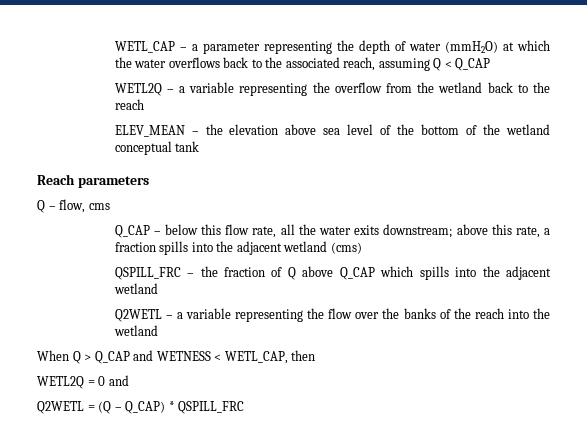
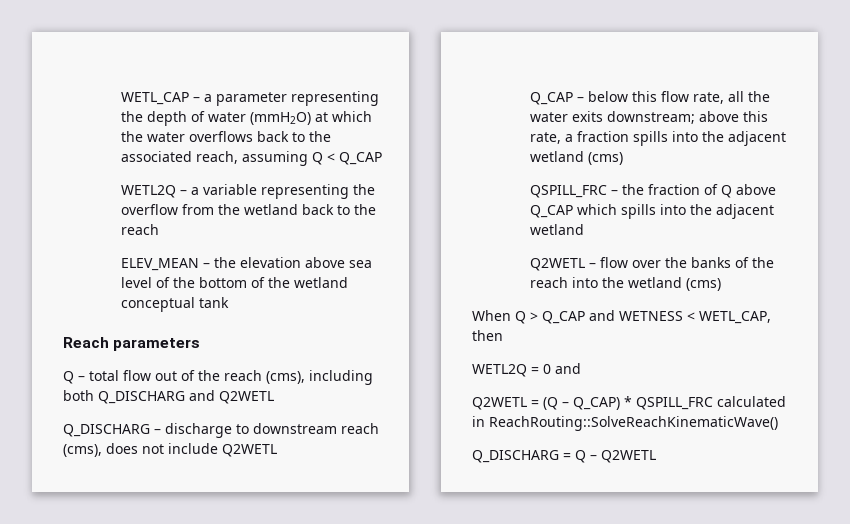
[59,199,110,213] flow, cms -> [89,370,373,385] [63,390,274,404] [63,423,379,438] [63,443,277,457] total flow out of the reach (cms), including both Q_DISCHARG and Q2WETL // Q_DISCHARG – discharge to downstream reach (cms), does not include Q2WETL
[176,308,325,322] a variable representing the -> (596, 265) none
(158, 330) none -> [685,278,721,291] (cms)
(245, 407) none -> [717,396,786,407] [472,416,778,431] [472,450,656,463] calculated in ReachRouting::SolveReachKinematicWave() // Q_DISCHARG = Q – Q2WETL

